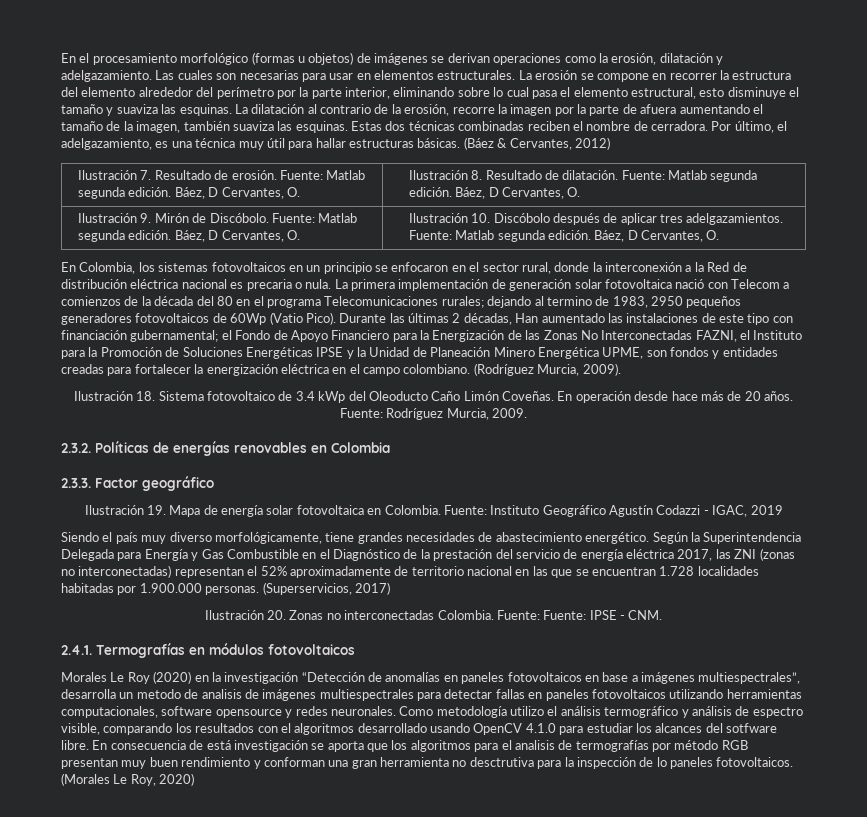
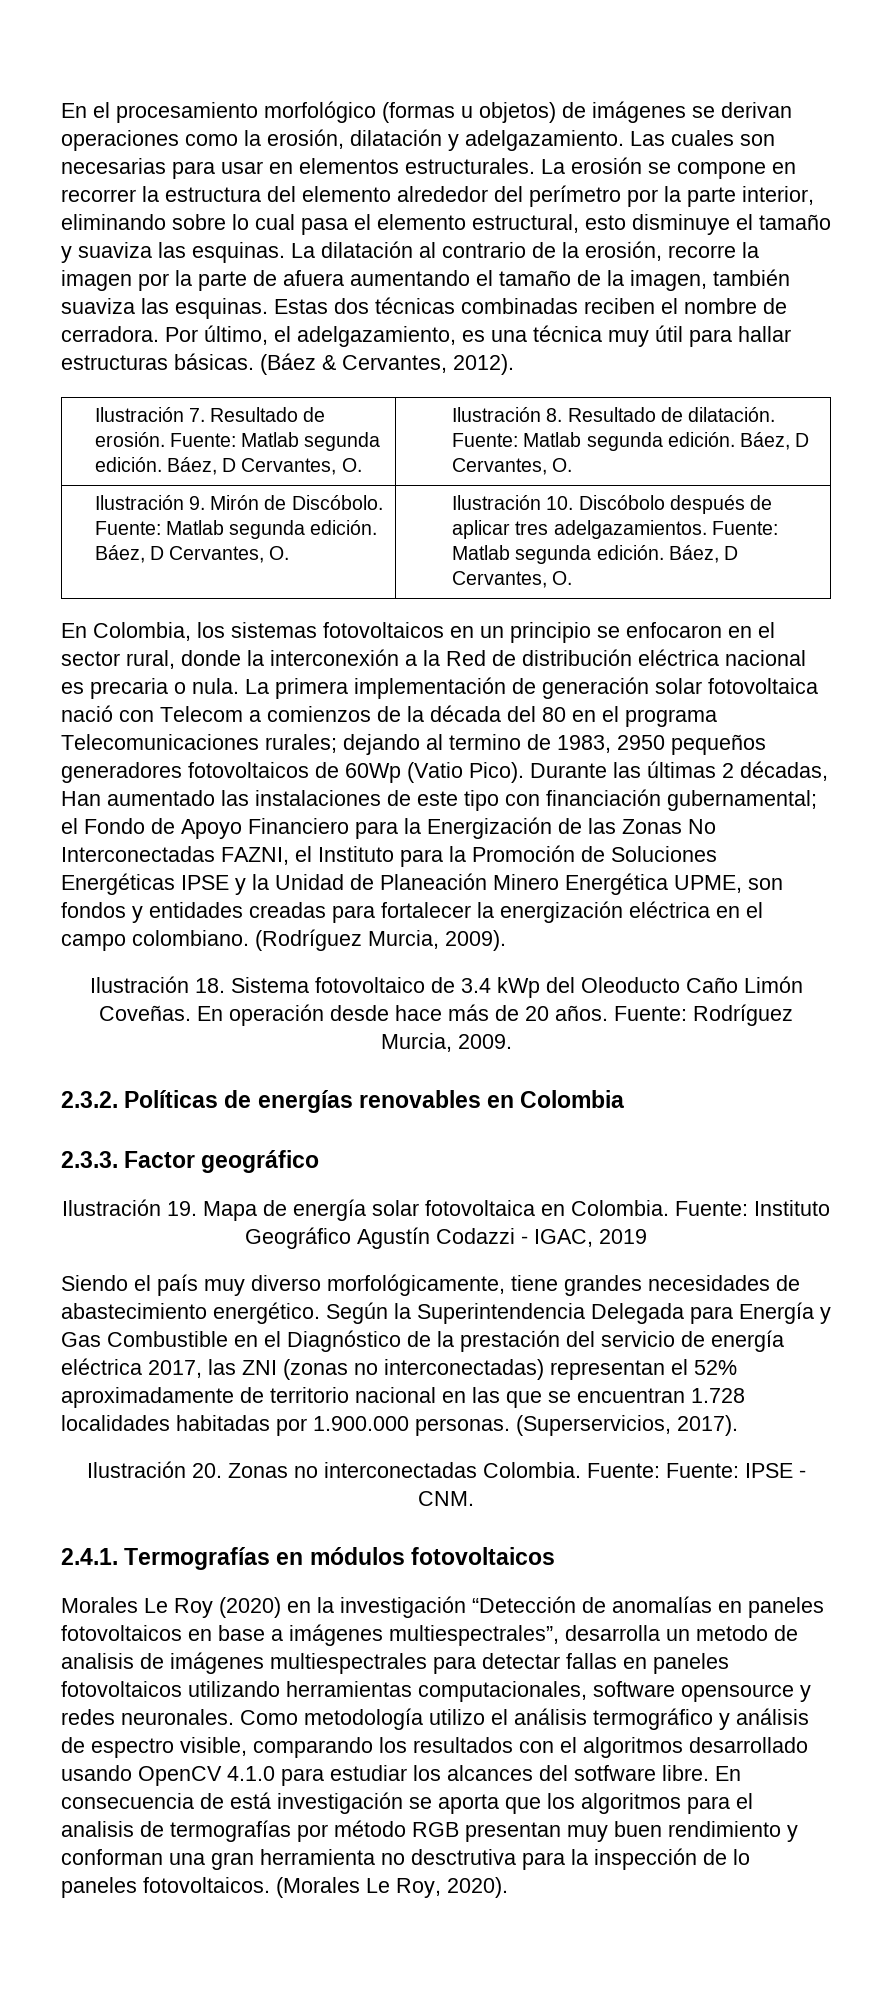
[574,137,610,150] 2012) -> [453,354,514,375] 2012).
[354,582,390,595] 2017) -> [677,1415,738,1436] 2017).
[159,773,195,786] 2020) -> [447,1877,508,1898] 2020).

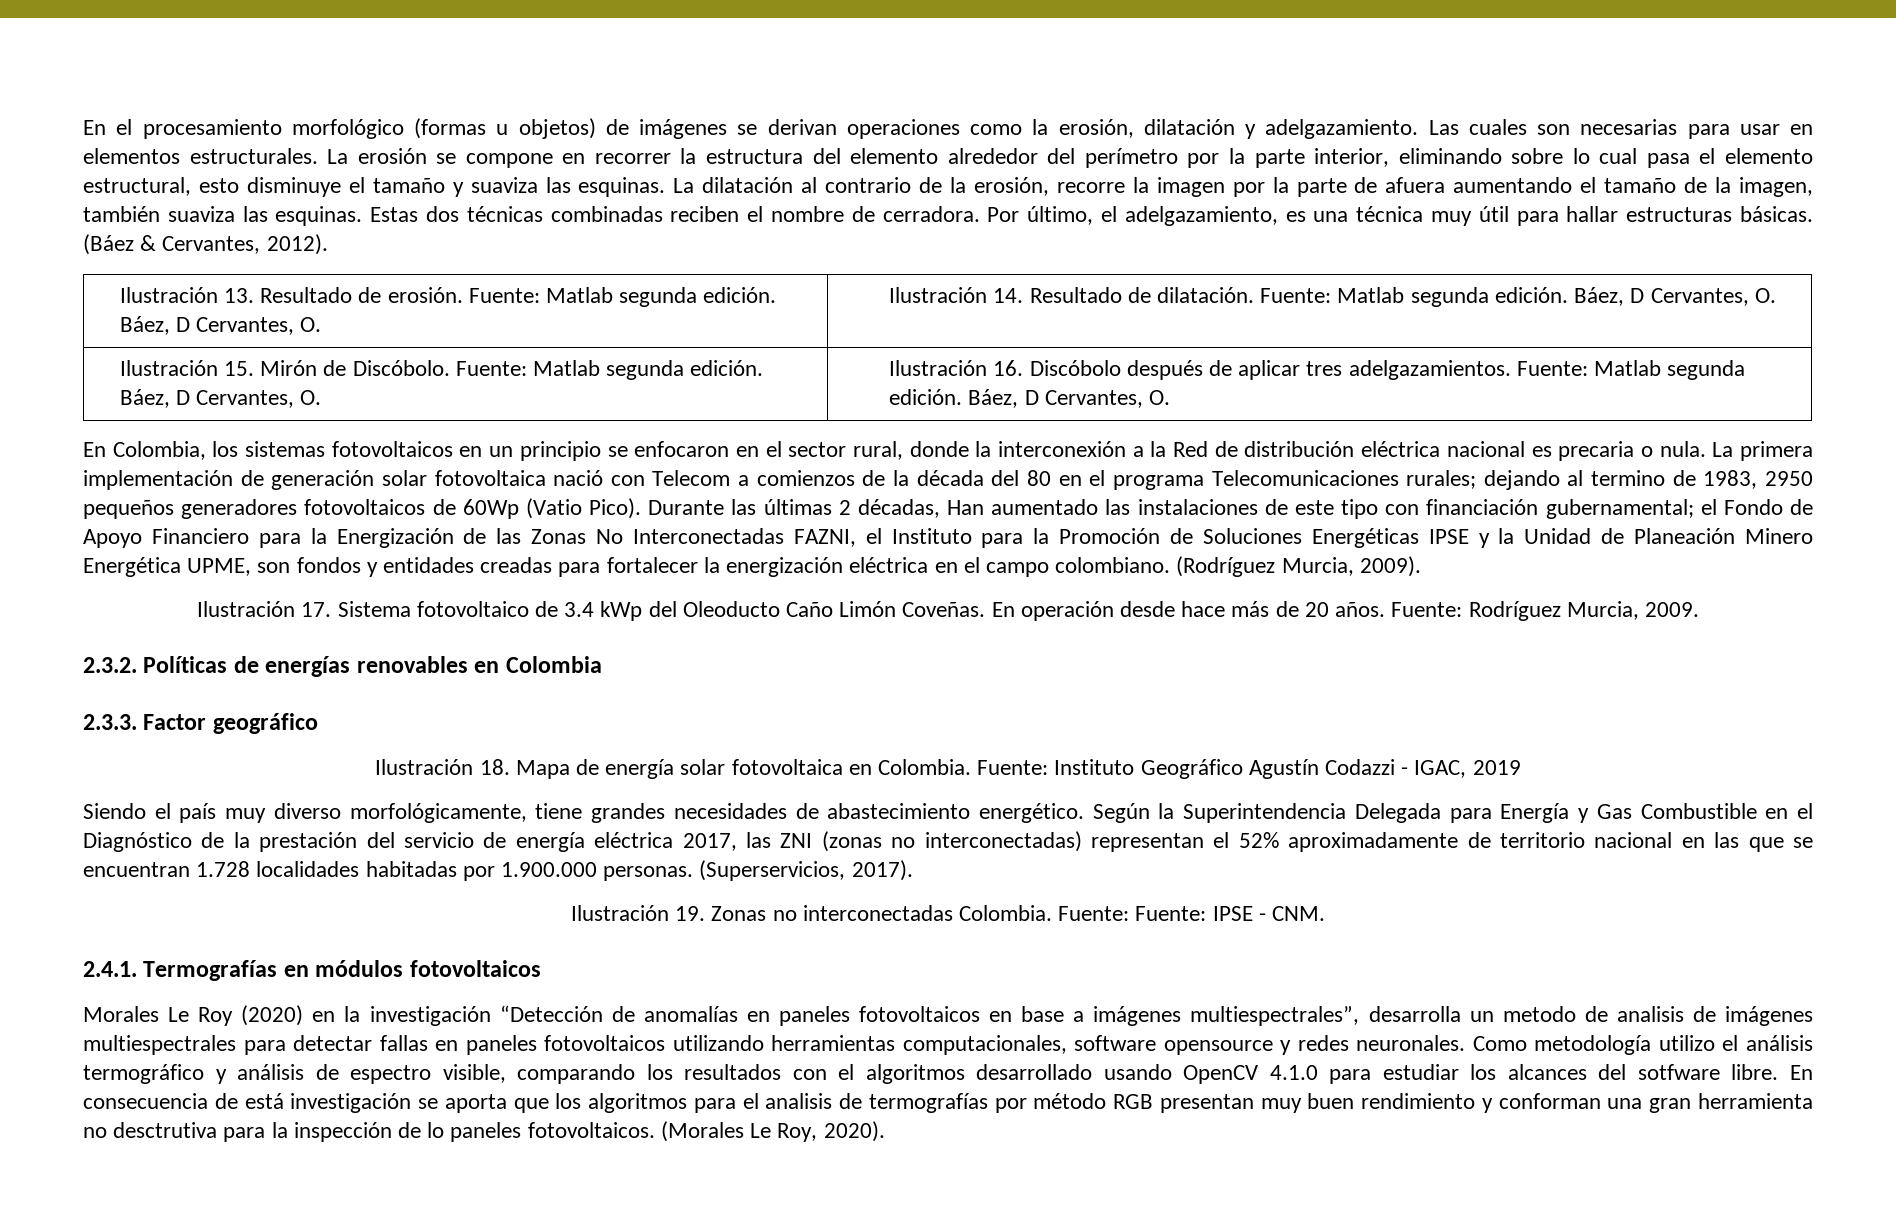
[188,408,205,422] 7. -> [223,288,254,303] 13.
[546,408,563,422] 8. -> [993,288,1024,303] 14.
[188,496,205,510] 9. -> [223,361,254,376] 15.
[546,496,574,510] 10. -> [993,360,1024,376] 16.
[194,978,225,993] 18. -> [301,602,332,617] 17.
[167,1201,197,1216] 19. -> [479,759,510,775] 18.
[191,1463,222,1478] 20. -> [675,906,706,921] 19.

